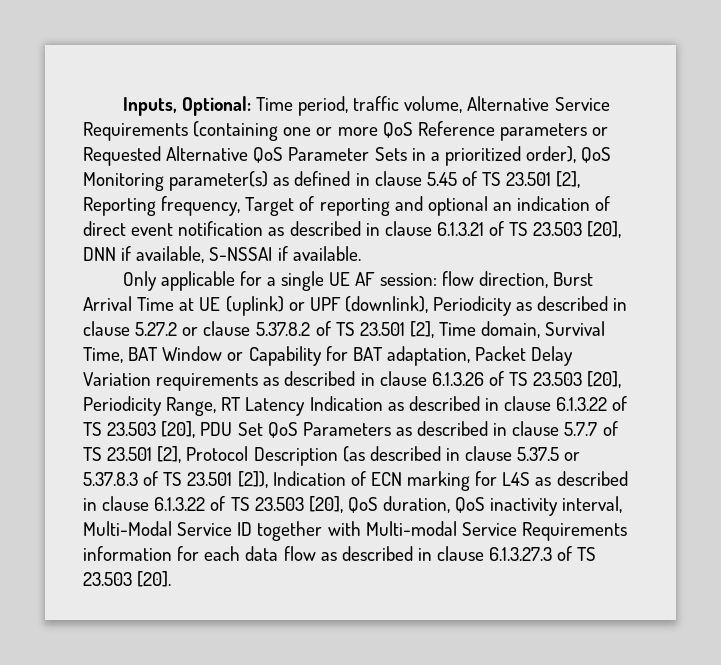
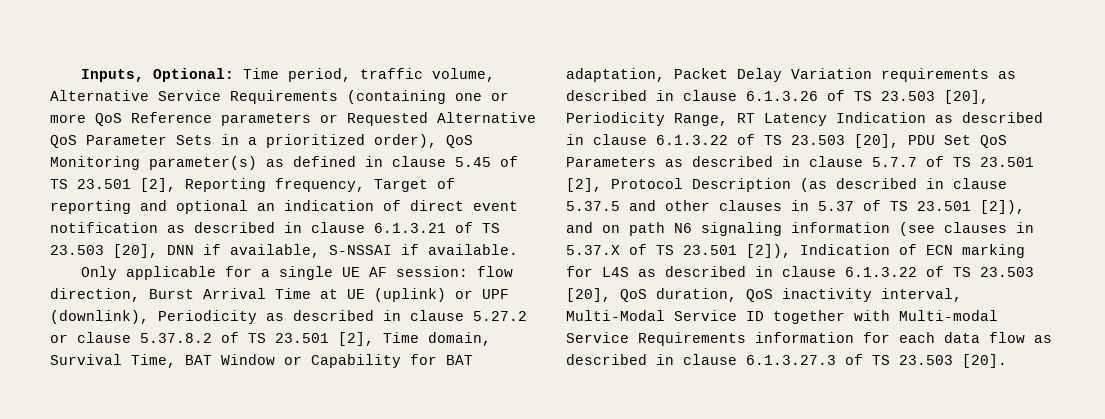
[564,452,581,461] [83,472,138,486] or 5.37.8.3 -> [629,200,1025,214] [566,222,1034,236] [566,245,620,255] and other clauses in 5.37 of TS 23.501 [2]), and on path N6 signaling information (see clauses in 5.37.X

